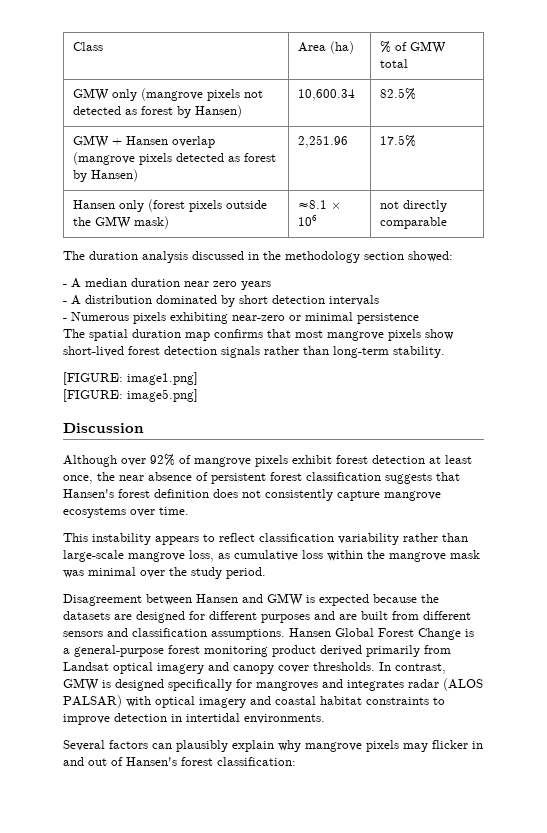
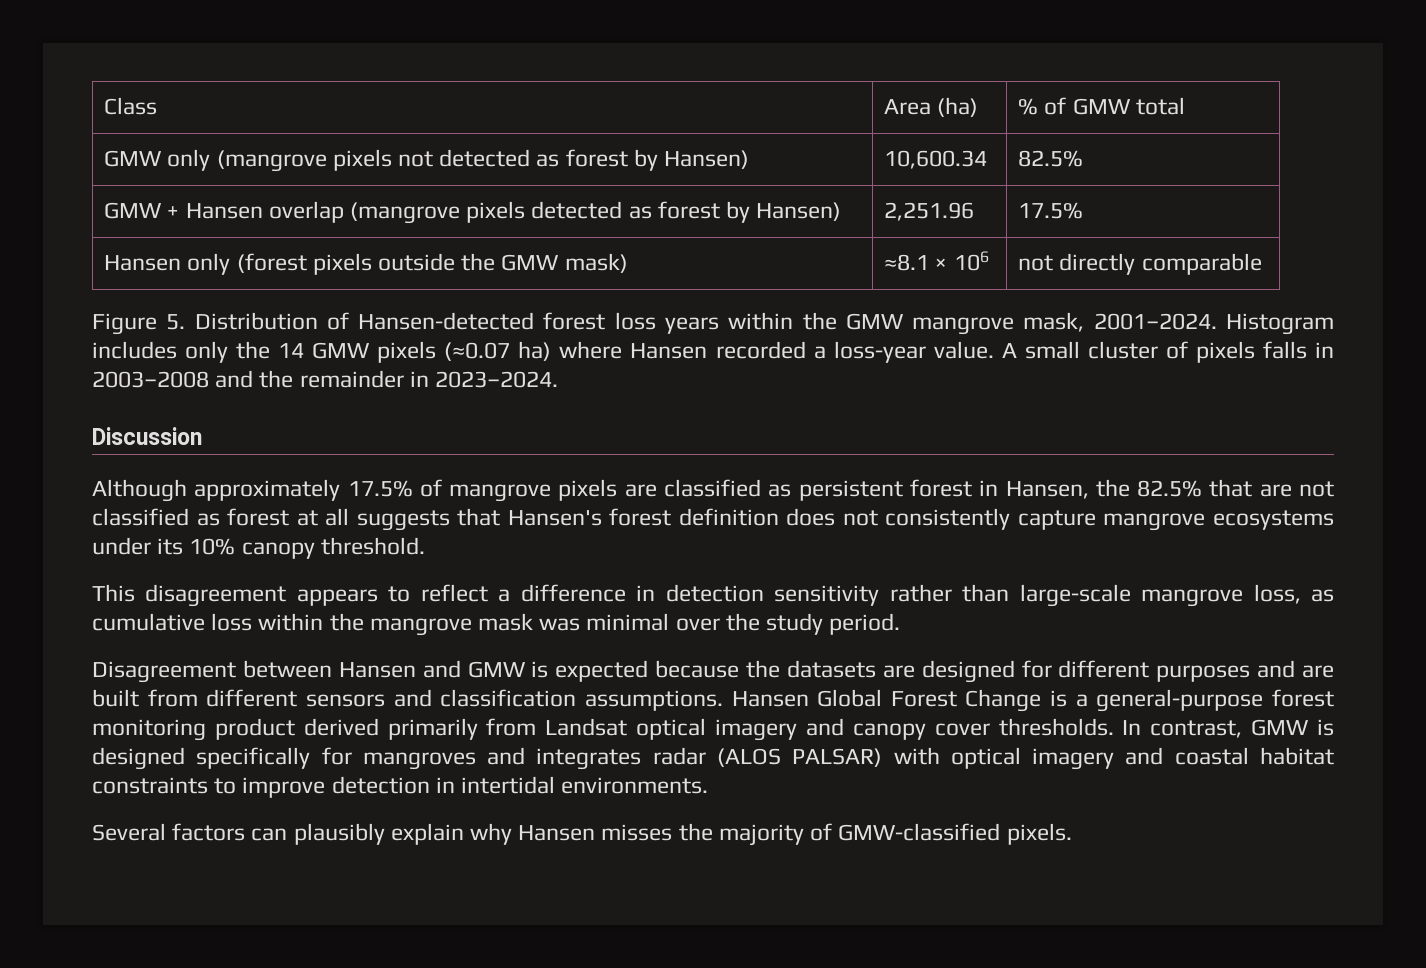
[63,251,453,263] [63,278,271,290] [63,295,379,307] [63,312,419,324] [63,329,454,341] [63,346,445,358] [63,372,198,385] [63,389,198,402] The duration analysis discussed in the methodology section showed: // - A median duration near zero years // - A distribution dominated by short detection intervals // - Numerous pixels exhibiting near-zero or minimal persistence // The spatial duration map confirms that most mangrove pixels show short-lived forest detection signals rather than long-term stability. // [FIGURE: image1.png] // [FIGURE: image5.png] -> [92,312,1335,335] [92,341,1334,363] [92,370,559,388] Figure 5. Distribution of Hansen-detected forest loss years within the GMW mangrove mask, 2001–2024. Histogram includes only the 14 GMW pixels (≈0.07 ha) where Hansen recorded a loss-year value. A small cluster of pixels falls in 2003–2008 and the remainder in 2023–2024.
[121,454,175,466] over 92% -> [194,479,413,501] approximately 17.5%
[292,455,472,464] [63,472,381,484] exhibit forest detection at least once, the near absence of persistent forest classification -> [624,479,1334,501] [92,508,350,526] are classified as persistent forest in Hansen, the 82.5% that are not classified as forest at all
[130,507,189,517] over time. -> [92,537,425,559] under its 10% canopy threshold.
[92,533,151,545] instability -> [145,584,287,607] disagreement
[259,533,399,545] classification variability -> [498,584,880,606] a difference in detection sensitivity
[305,740,483,752] [63,757,296,766] mangrove pixels may flicker in and out of Hansen's forest classification: -> [518,823,1072,846] Hansen misses the majority of GMW-classified pixels.

